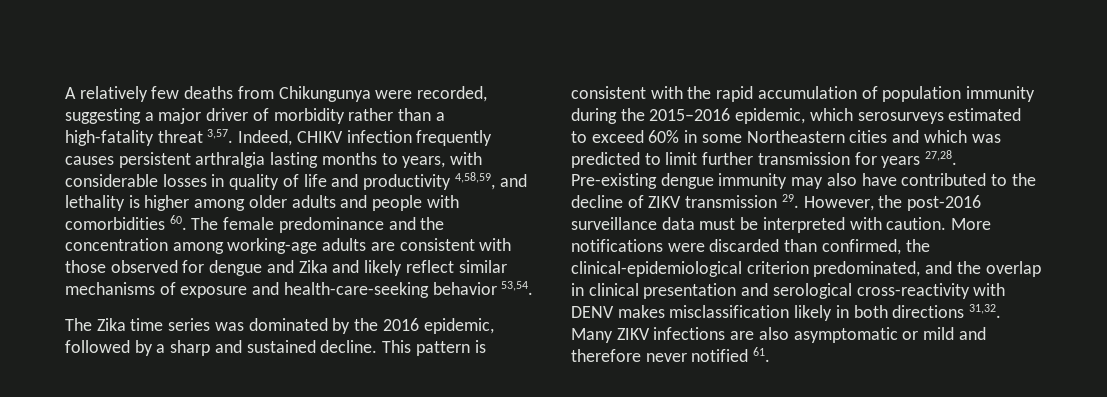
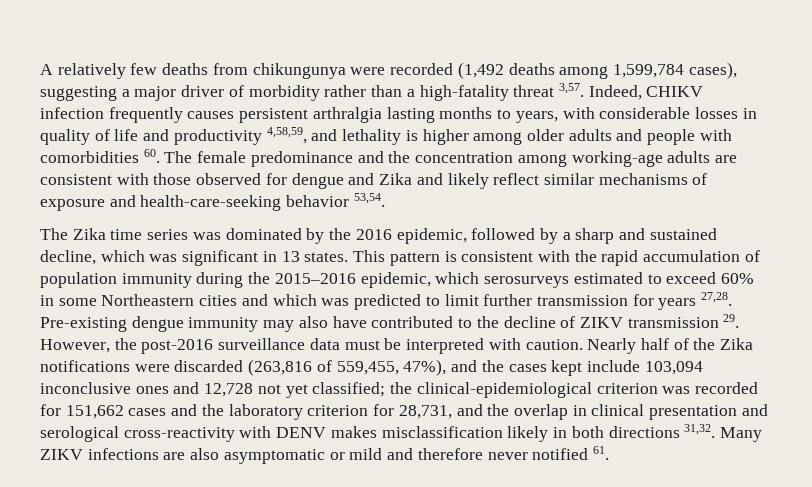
[278,86,488,102] Chikungunya were recorded, -> [252,62,737,79] chikungunya were recorded (1,492 deaths among 1,599,784 cases),
[320,340,378,353] decline. -> [40,250,349,266] decline, which was significant in 13 states.
[951,218,992,230] [571,239,930,255] [571,261,921,277] More notifications were discarded than confirmed, the clinical-epidemiological criterion predominated, -> [587,338,754,354] [40,359,703,376] [40,382,758,398] [40,404,452,420] Nearly half of the Zika notifications were discarded (263,816 of 559,455, 47%), and the cases kept include 103,094 inconclusive ones and 12,728 not yet classified; the clinical-epidemiological criterion was recorded for 151,662 cases and the laboratory criterion for 28,731,

